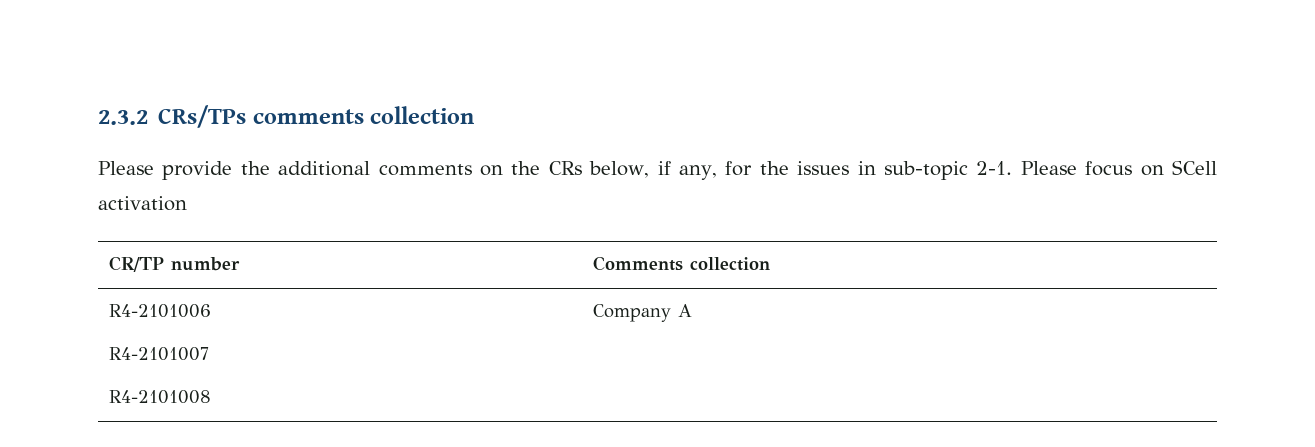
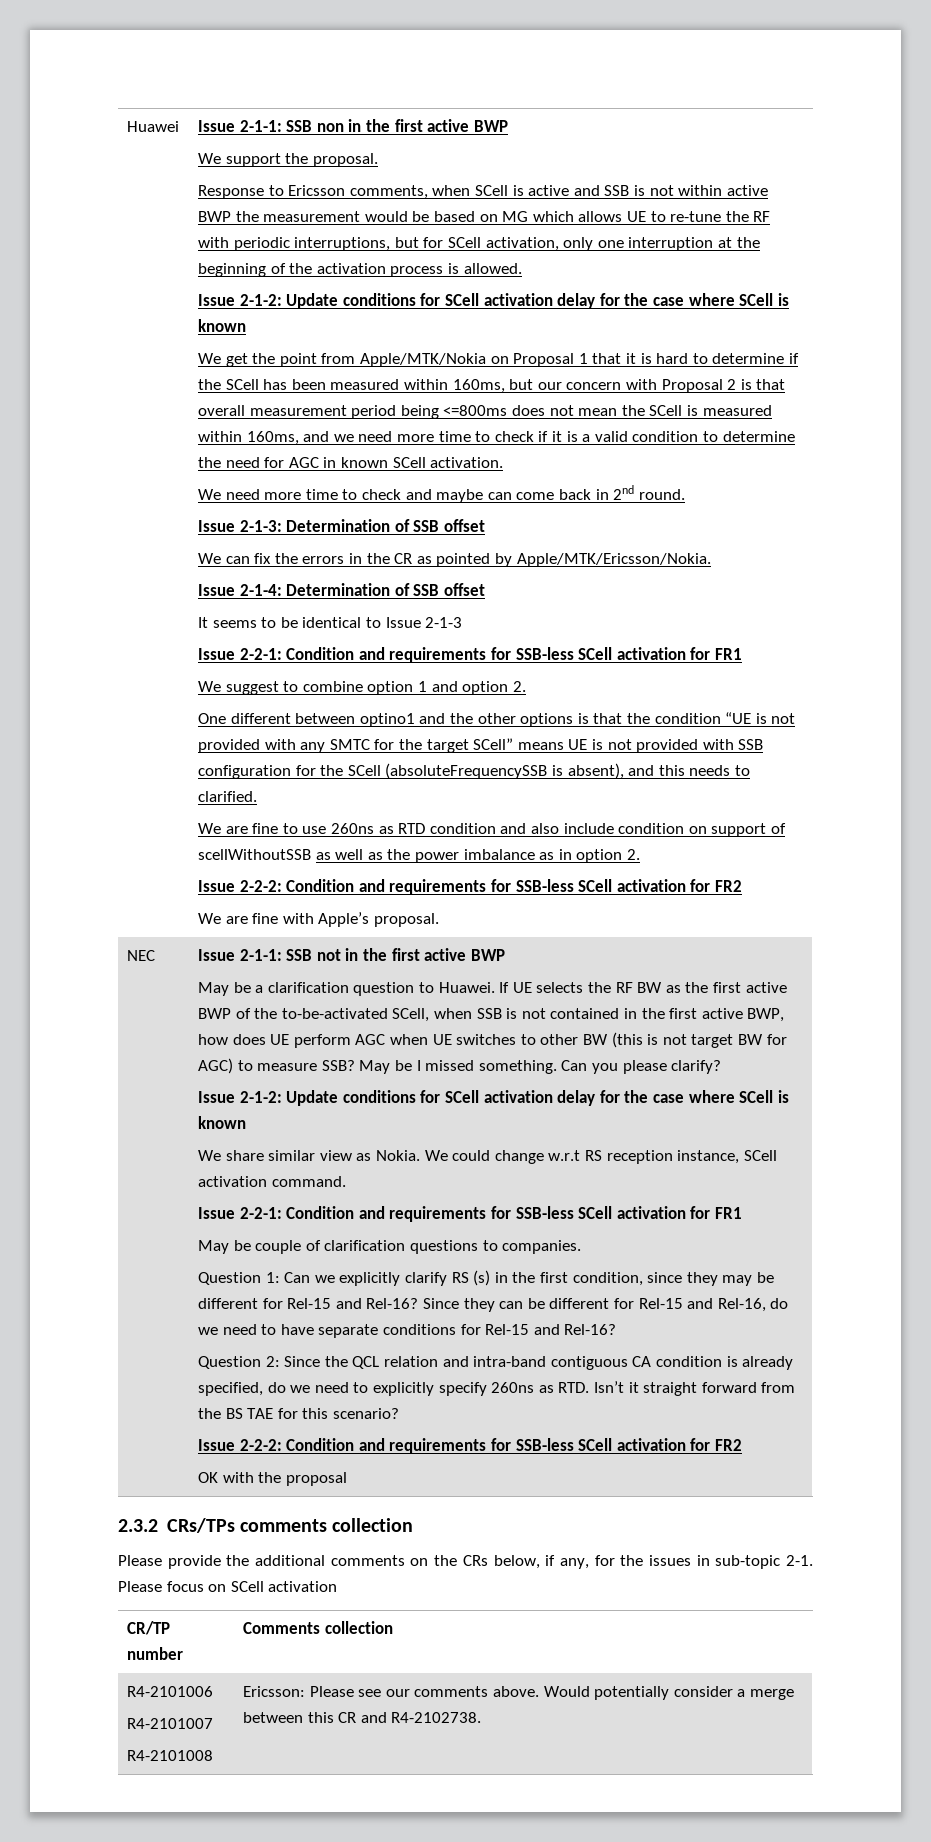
(98, 117) none -> [127,121,180,132] [198,119,508,132] [198,153,378,167] [198,185,768,199] [198,211,771,222] [198,237,760,251] [198,263,522,277] [198,293,789,309] [198,319,247,332] [198,353,799,367] [198,379,786,393] [198,405,772,419] [198,431,795,445] [198,457,504,468] [198,485,685,503] [198,519,486,532] [198,553,711,567] [198,583,486,596] [198,617,463,628] [198,647,743,663] [198,681,526,695] [198,712,796,727] [198,738,764,753] [198,763,751,779] [198,791,258,802] [198,823,786,837] [198,849,641,863] [198,879,743,895] [198,912,440,927] [127,950,156,961] [198,948,505,961] [198,982,787,996] [198,1008,785,1022] [198,1032,787,1048] [198,1058,722,1074] [198,1090,789,1106] [198,1116,247,1129] [198,1150,777,1164] [198,1176,346,1187] [198,1206,743,1222] [198,1240,582,1254] [198,1270,774,1286] [198,1298,789,1312] [198,1324,617,1338] [198,1356,794,1370] [198,1381,796,1396] [198,1408,400,1419] [198,1438,743,1454] [198,1472,347,1486] Huawei | Issue 2-1-1: SSB non in the first active BWP // We support the proposal. // Response to Ericsson comments, when SCell is active and SSB is not within active BWP the measurement would be based on MG which allows UE to re-tune the RF with periodic interruptions, but for SCell activation, only one interruption at the beginning of the activation process is allowed. // Issue 2-1-2: Update conditions for SCell activation delay for the case where SCell is known // We get the point from Apple/MTK/Nokia on Proposal 1 that it is hard to determine if the SCell has been measured within 160ms, but our concern with Proposal 2 is that overall measurement period being <=800ms does not mean the SCell is measured within 160ms, and we need more time to check if it is a valid condition to determine the need for AGC in known SCell activation. // We need more time to check and maybe can come back in 2nd round. // Issue 2-1-3: Determination of SSB offset // We can fix the errors in the CR as pointed by Apple/MTK/Ericsson/Nokia. // Issue 2-1-4: Determination of SSB offset // It seems to be identical to Issue 2-1-3 // Issue 2-2-1: Condition and requirements for SSB-less SCell activation for FR1 // We suggest to combine option 1 and option 2. // One different between optino1 and the other options is that the condition “UE is not provided with any SMTC for the target SCell” means UE is not provided with SSB configuration for the SCell (absoluteFrequencySSB is absent), and this needs to clarified. // We are fine to use 260ns as RTD condition and also include condition on support of scellWithoutSSB as well as the power imbalance as in option 2. // Issue 2-2-2: Condition and requirements for SSB-less SCell activation for FR2 // We are fine with Apple’s proposal. // NEC | Issue 2-1-1: SSB not in the first active BWP // May be a clarification question to Huawei. If UE selects the RF BW as the first active BWP of the to-be-activated SCell, when SSB is not contained in the first active BWP, how does UE perform AGC when UE switches to other BW (this is not target BW for AGC) to measure SSB? May be I missed something. Can you please clarify? // Issue 2-1-2: Update conditions for SCell activation delay for the case where SCell is known // We share similar view as Nokia. We could change w.r.t RS reception instance, SCell activation command. // Issue 2-2-1: Condition and requirements for SSB-less SCell activation for FR1 // May be couple of clarification questions to companies. // Question 1: Can we explicitly clarify RS (s) in the first condition, since they may be different for Rel-15 and Rel-16? Since they can be different for Rel-15 and Rel-16, do we need to have separate conditions for Rel-15 and Rel-16? // Question 2: Since the QCL relation and intra-band contiguous CA condition is already specified, do we need to explicitly specify 260ns as RTD. Isn’t it straight forward from the BS TAE for this scenario? // Issue 2-2-2: Condition and requirements for SSB-less SCell activation for FR2 // OK with the proposal //
[592,304,692,322] Company A -> [243,1686,795,1700] [243,1712,482,1723] Ericsson: Please see our comments above. Would potentially consider a merge between this CR and R4-2102738.

